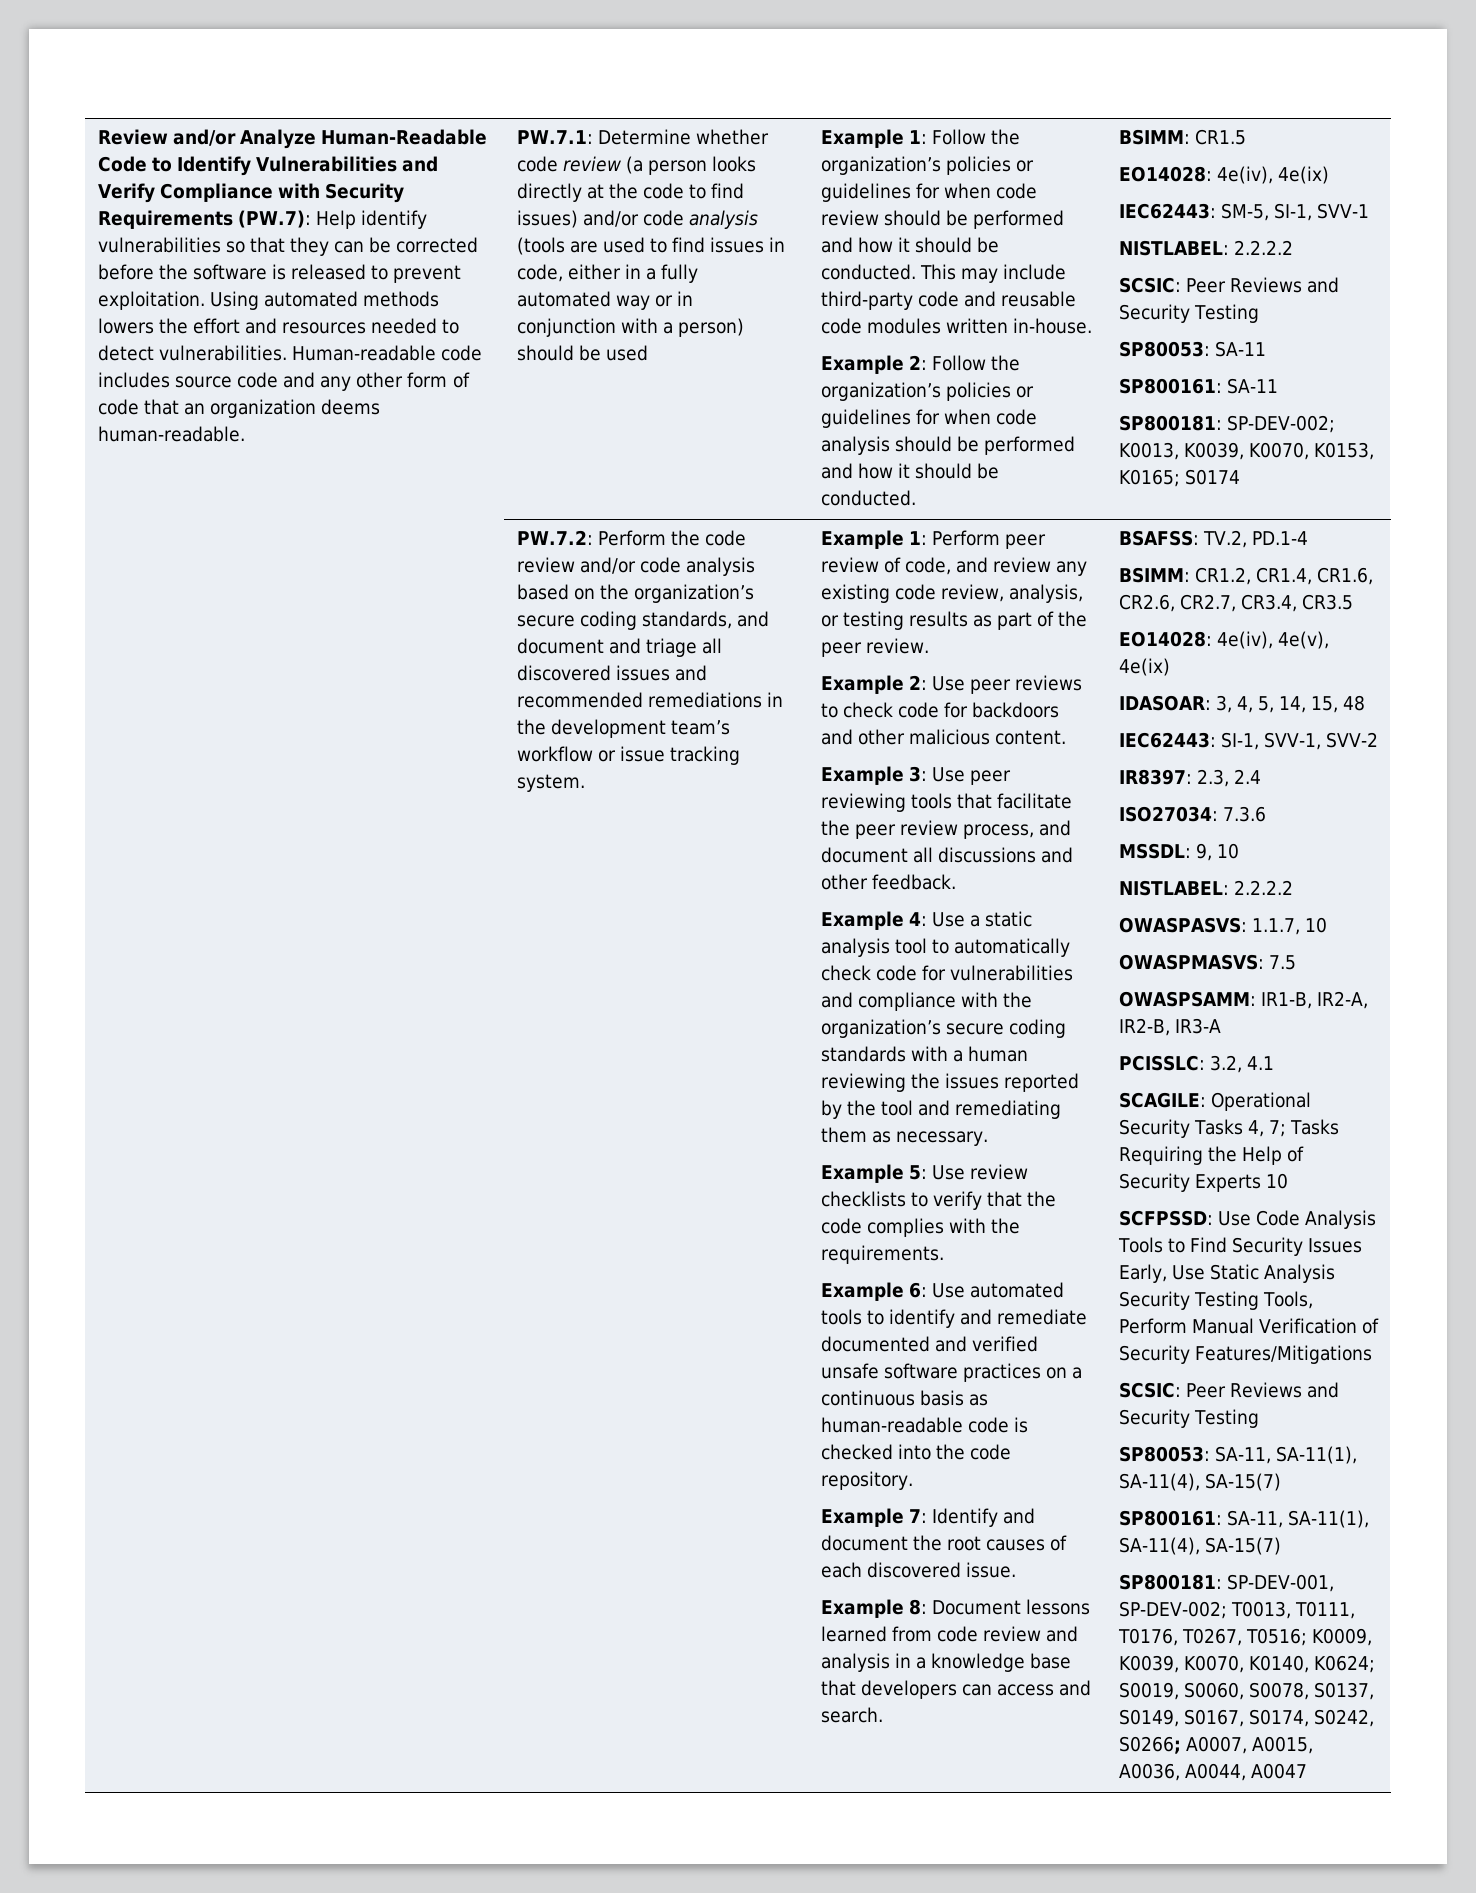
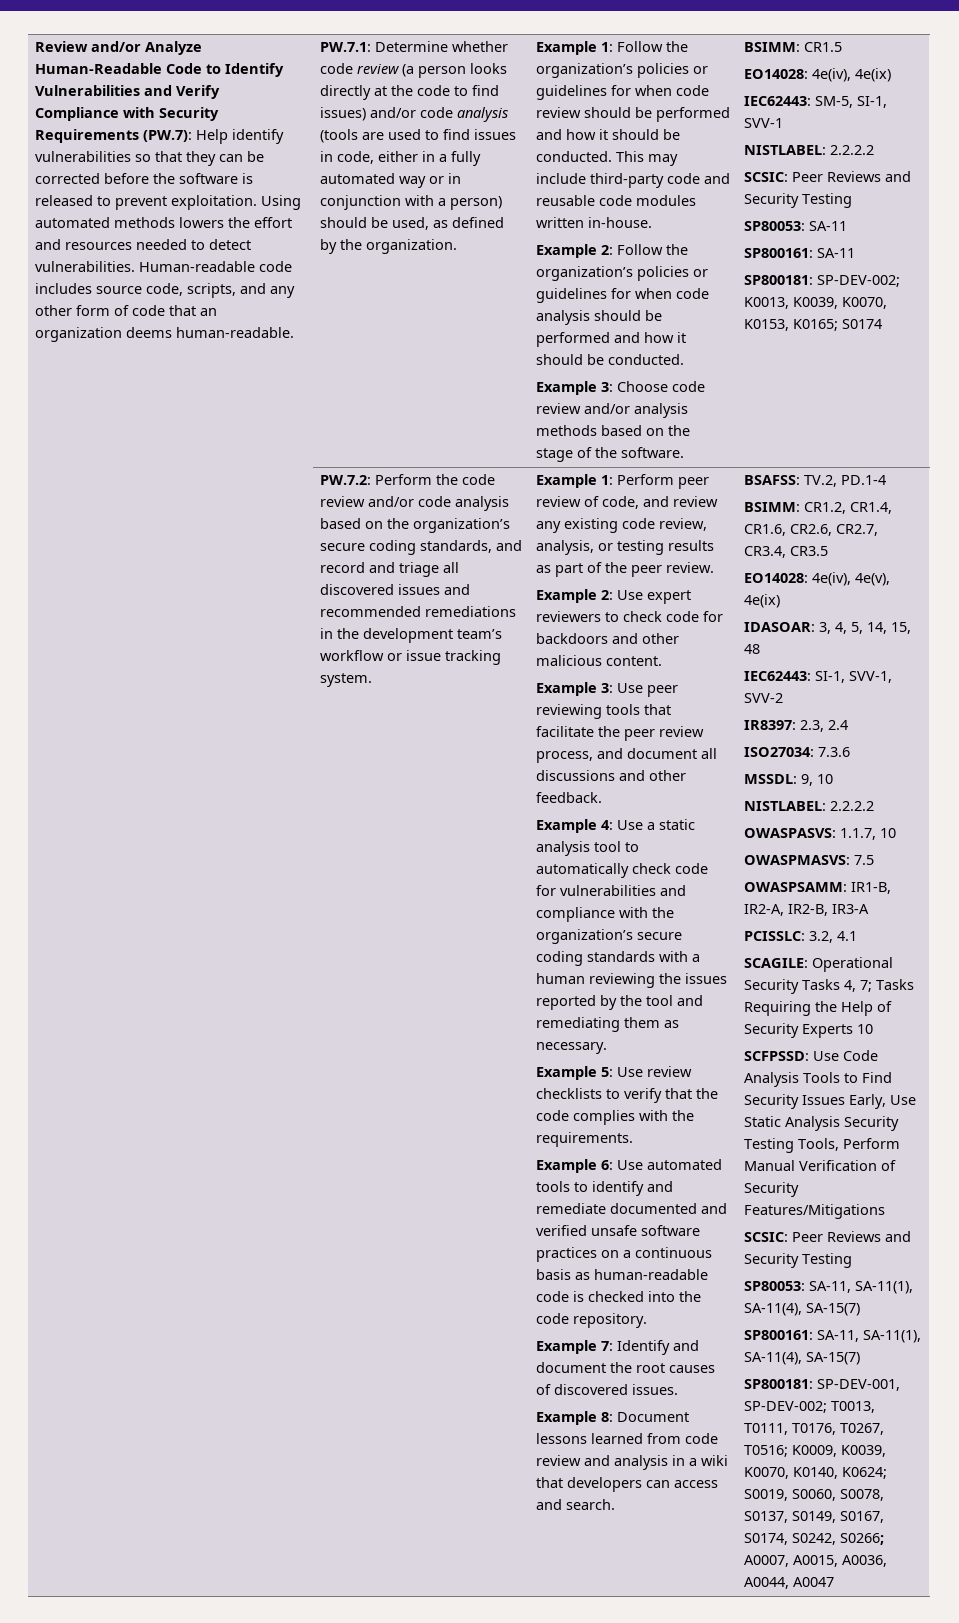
[236,372,278,388] code -> [146,283,237,298] code, scripts,
[605,345,648,361] used -> [392,217,505,230] [320,239,458,254] used, as defined by the organization.
(916, 498) none -> [536,381,706,395] [536,403,689,418] [536,425,691,436] [536,447,685,462] // Example 3: Choose code review and/or analysis methods based on the stage of the software.
[516,638,604,654] document -> [320,562,366,573] record
[970,675,1083,694] peer reviews -> [647,590,692,604] [536,611,602,622] expert reviewers
[820,1562,1016,1578] each discovered issue. -> [554,1384,679,1395] discovered issues.
[931,1653,1072,1672] knowledge base -> [701,1455,729,1466] wiki

